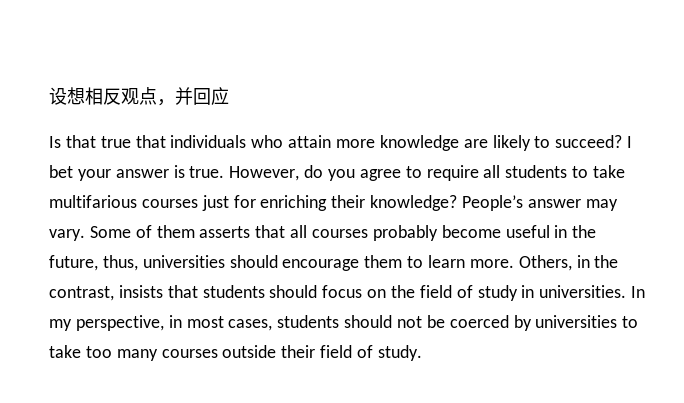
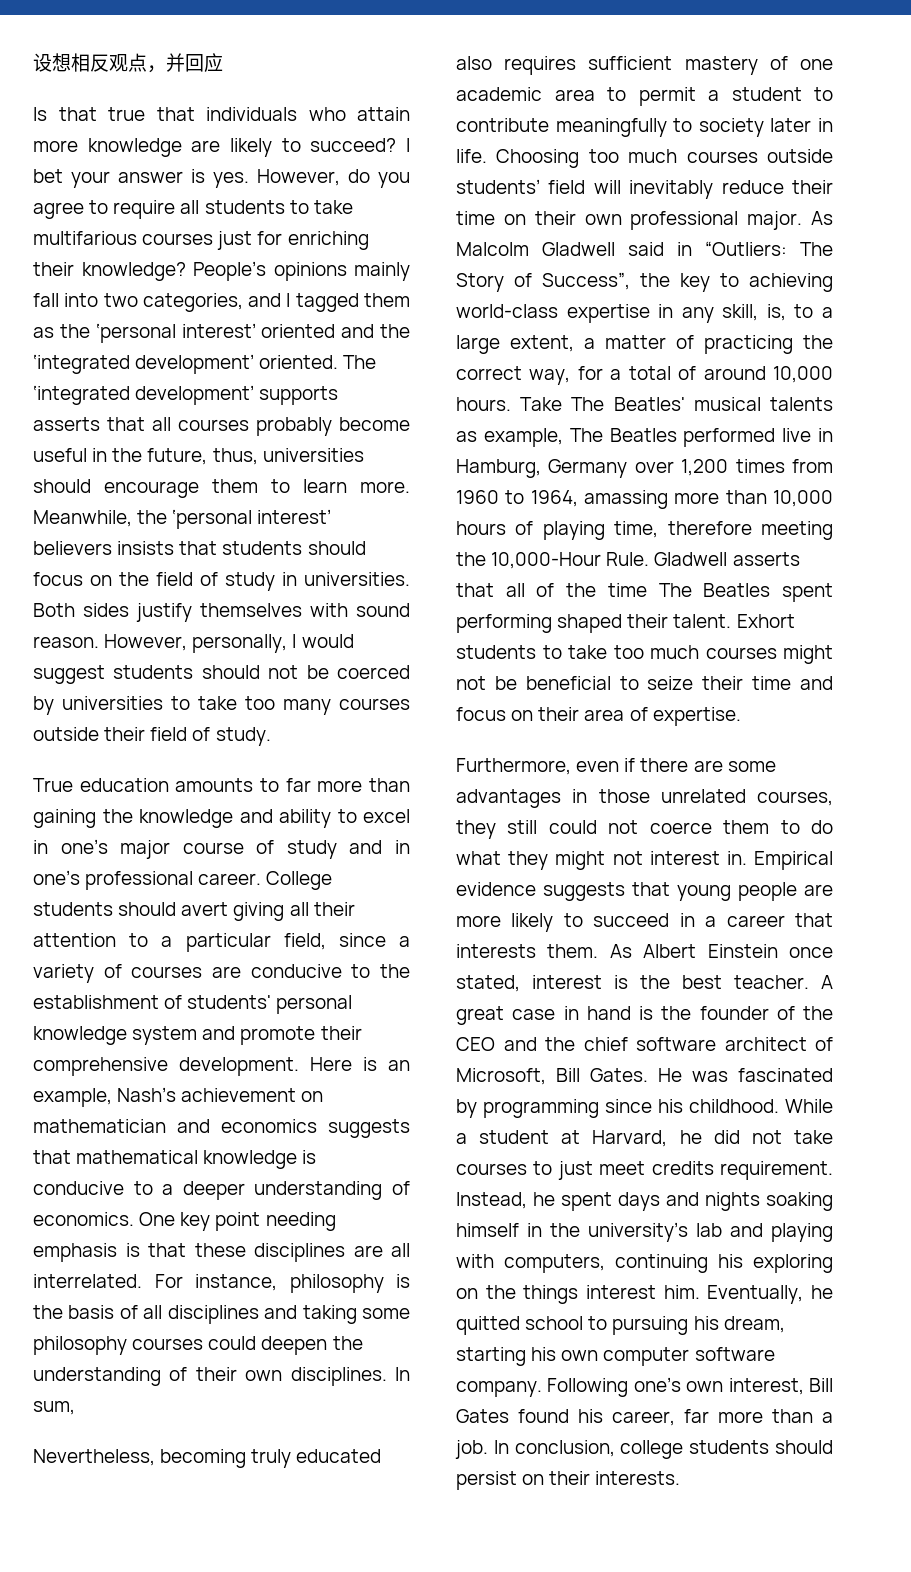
[189,166,225,178] true. -> [213,172,249,188] yes.
[527,199,618,211] [49,225,195,241] answer may vary. Some of them -> [273,262,410,281] [33,293,410,312] [33,323,410,343] [33,354,377,374] [33,385,339,405] opinions mainly fall into two categories, and I tagged them as the ‘personal interest’ oriented and the ‘integrated development’ oriented. The ‘integrated development’ supports
[518,255,619,271] [49,286,114,301] Others, in the contrast, -> [33,509,332,529] [33,541,112,555] Meanwhile, the ‘personal interest’ believers
[631,286,646,298] [49,315,273,331] In my perspective, in most cases, -> [33,603,410,622] [33,634,354,653] [33,665,105,684] Both sides justify themselves with sound reason. However, personally, I would suggest
(422, 353) none -> [33,778,411,792] [33,809,410,828] [33,839,410,859] [33,870,333,890] [33,902,355,921] [33,933,410,952] [33,964,411,983] [33,995,353,1014] [33,1026,362,1045] [33,1057,410,1076] [33,1087,324,1107] [33,1119,410,1138] [33,1150,317,1169] [33,1181,410,1200] [33,1212,336,1231] [33,1243,410,1262] [33,1274,410,1293] [33,1305,410,1324] [33,1336,363,1355] [33,1367,410,1386] [33,1401,75,1415] [33,1449,382,1468] [456,56,833,75] [456,87,833,106] [456,118,833,137] [456,149,833,168] [456,179,833,199] [456,211,833,230] [456,241,833,256] [456,272,833,292] [456,304,833,323] [456,335,833,354] [456,366,833,385] [456,397,833,411] [456,428,833,447] [456,459,833,478] [456,490,833,509] [456,521,833,540] [456,552,800,569] [456,583,833,602] [456,614,795,633] [456,645,833,664] [456,676,833,690] [456,707,741,726] [456,758,776,775] [456,789,833,808] [456,820,833,839] [456,851,833,870] [456,882,833,901] [456,913,833,932] [456,944,833,958] [456,975,833,992] [456,1006,833,1025] [456,1037,833,1051] [456,1068,833,1085] [456,1099,833,1118] [456,1130,833,1147] [456,1161,833,1180] [456,1192,833,1211] [456,1222,833,1242] [456,1254,833,1273] [456,1285,833,1304] [456,1316,785,1335] [456,1347,775,1366] [456,1377,833,1397] [456,1409,833,1426] [455,1440,833,1459] [456,1471,681,1490] // True education amounts to far more than gaining the knowledge and ability to excel in one’s major course of study and in one’s professional career. College students should avert giving all their attention to a particular field, since a variety of courses are conducive to the establishment of students' personal knowledge system and promote their comprehensive development. Here is an example, Nash’s achievement on mathematician and economics suggests that mathematical knowledge is conducive to a deeper understanding of economics. One key point needing emphasis is that these disciplines are all interrelated. For instance, philosophy is the basis of all disciplines and taking some philosophy courses could deepen the understanding of their own disciplines. In sum, // Nevertheless, becoming truly educated also requires sufficient mastery of one academic area to permit a student to contribute meaningfully to society later in life. Choosing too much courses outside students’ field will inevitably reduce their time on their own professional major. As Malcolm Gladwell said in “Outliers: The Story of Success”, the key to achieving world-class expertise in any skill, is, to a large extent, a matter of practicing the correct way, for a total of around 10,000 hours. Take The Beatles' musical talents as example, The Beatles performed live in Hamburg, Germany over 1,200 times from 1960 to 1964, amassing more than 10,000 hours of playing time, therefore meeting the 10,000-Hour Rule. Gladwell asserts that all of the time The Beatles spent performing shaped their talent. Exhort students to take too much courses might not be beneficial to seize their time and focus on their area of expertise. // Furthermore, even if there are some advantages in those unrelated courses, they still could not coerce them to do what they might not interest in. Empirical evidence suggests that young people are more likely to succeed in a career that interests them. As Albert Einstein once stated, interest is the best teacher. A great case in hand is the founder of the CEO and the chief software architect of Microsoft, Bill Gates. He was fascinated by programming since his childhood. While a student at Harvard, he did not take courses to just meet credits requirement. Instead, he spent days and nights soaking himself in the university’s lab and playing with computers, continuing his exploring on the things interest him. Eventually, he quitted school to pursuing his dream, starting his own computer software company. Following one’s own interest, Bill Gates found his career, far more than a job. In conclusion, college students should persist on their interests.

